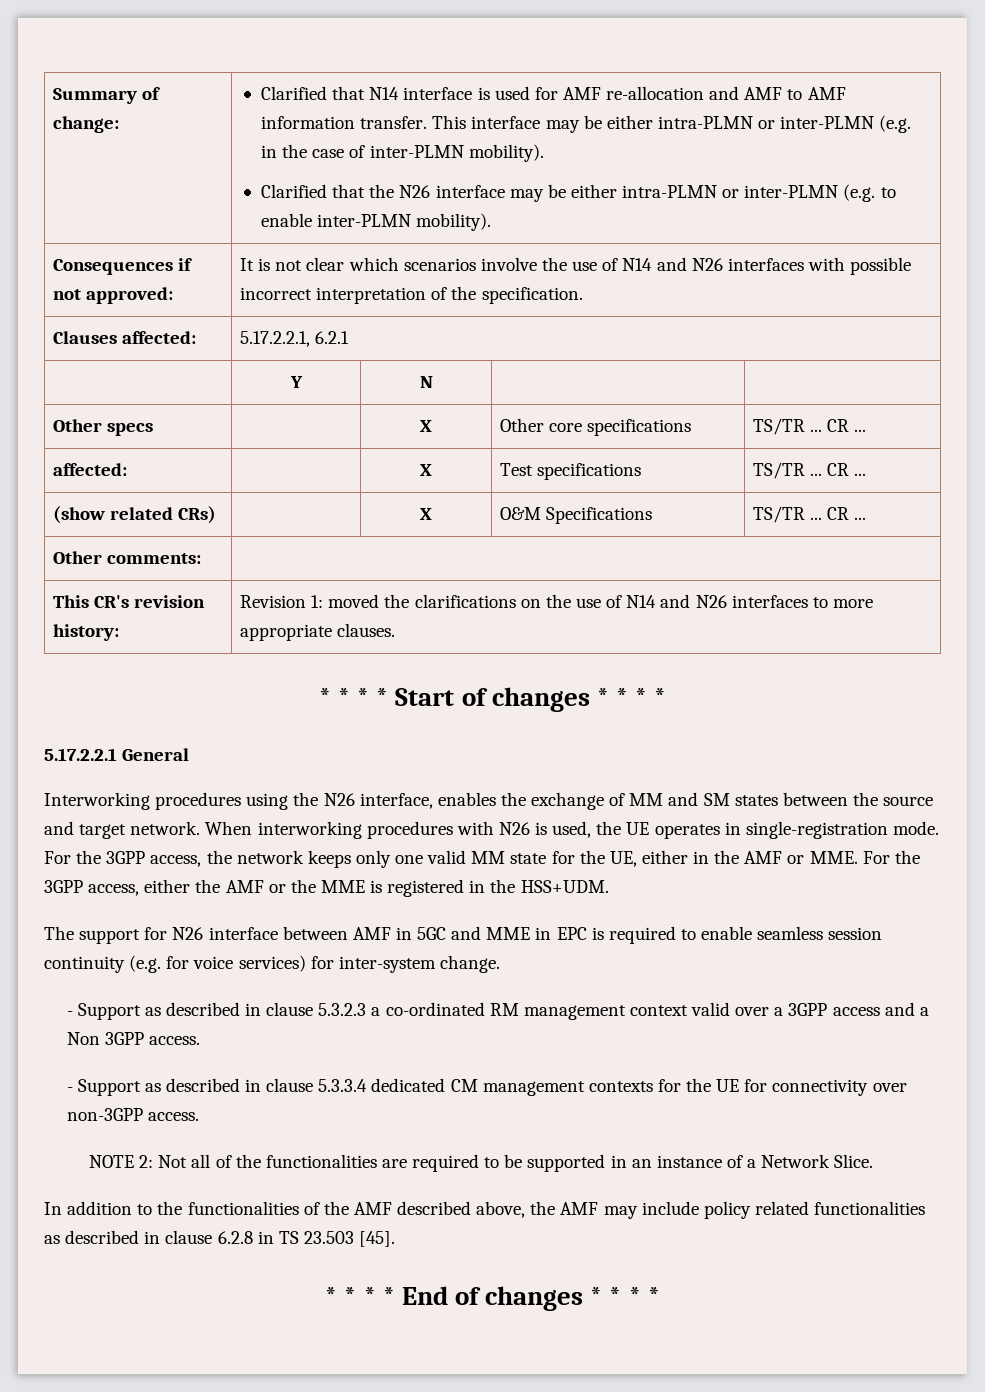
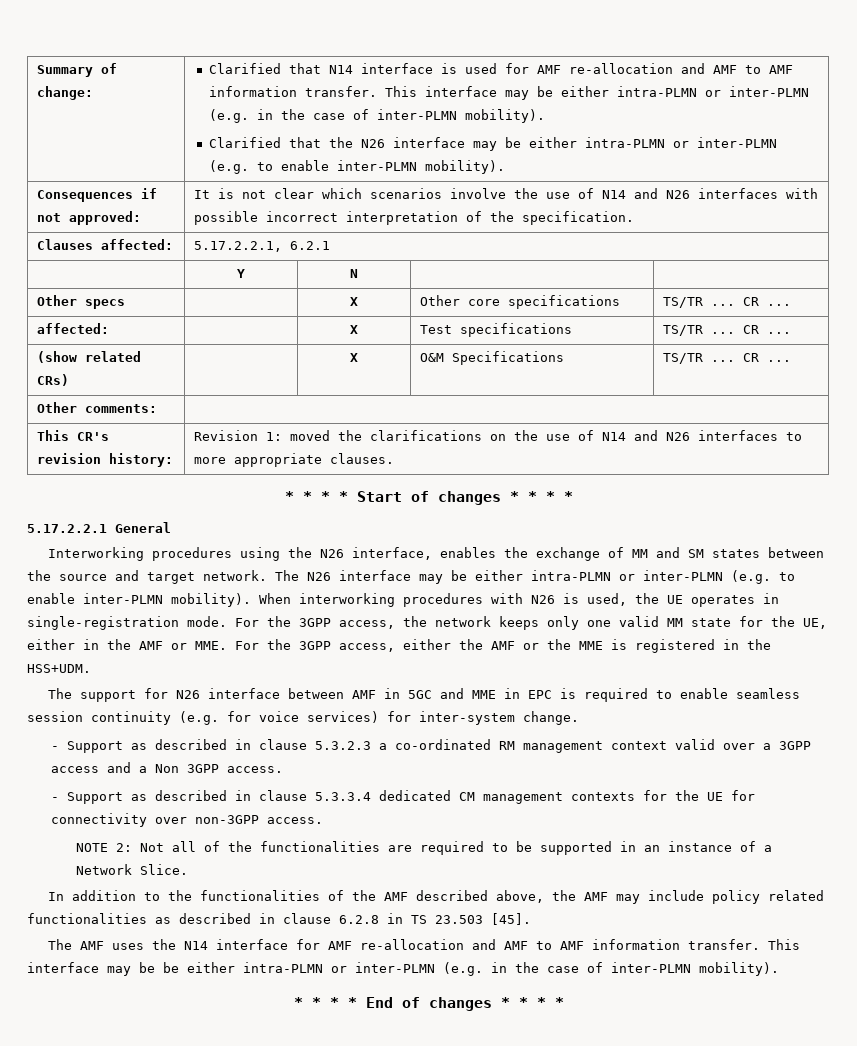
(201, 828) none -> [275,570,795,584] [27,593,251,607] The N26 interface may be either intra-PLMN or inter-PLMN (e.g. to enable inter-PLMN mobility).
(396, 1239) none -> [48,939,801,950] [27,962,779,976] // The AMF uses the N14 interface for AMF re-allocation and AMF to AMF information transfer. This interface may be be either intra-PLMN or inter-PLMN (e.g. in the case of inter-PLMN mobility).

